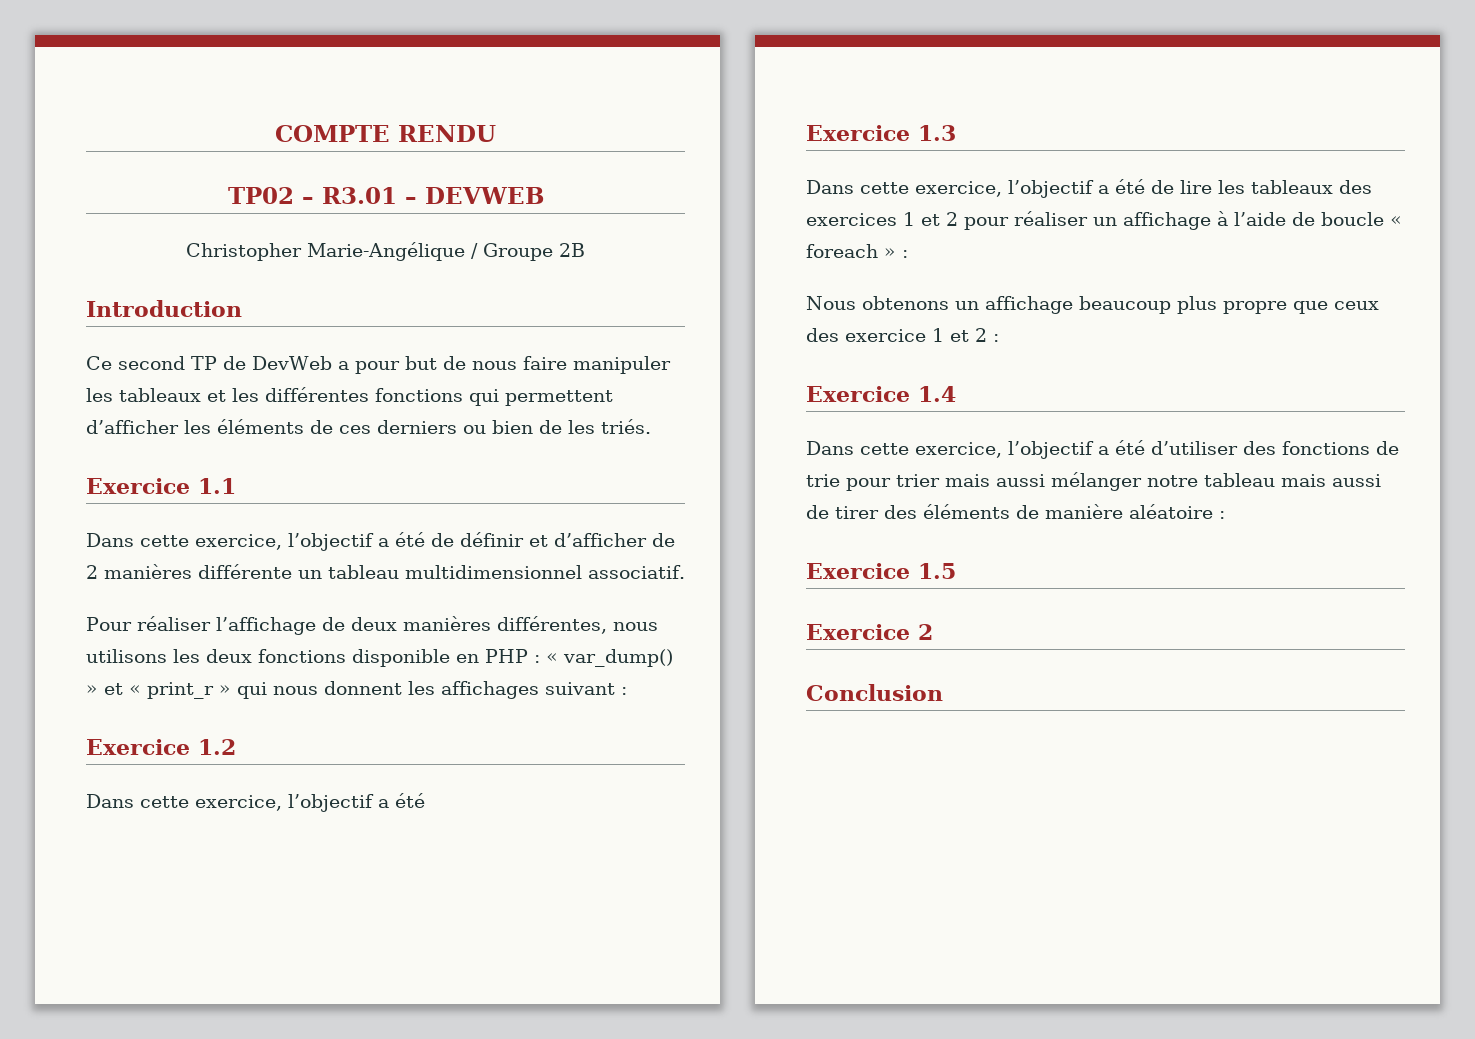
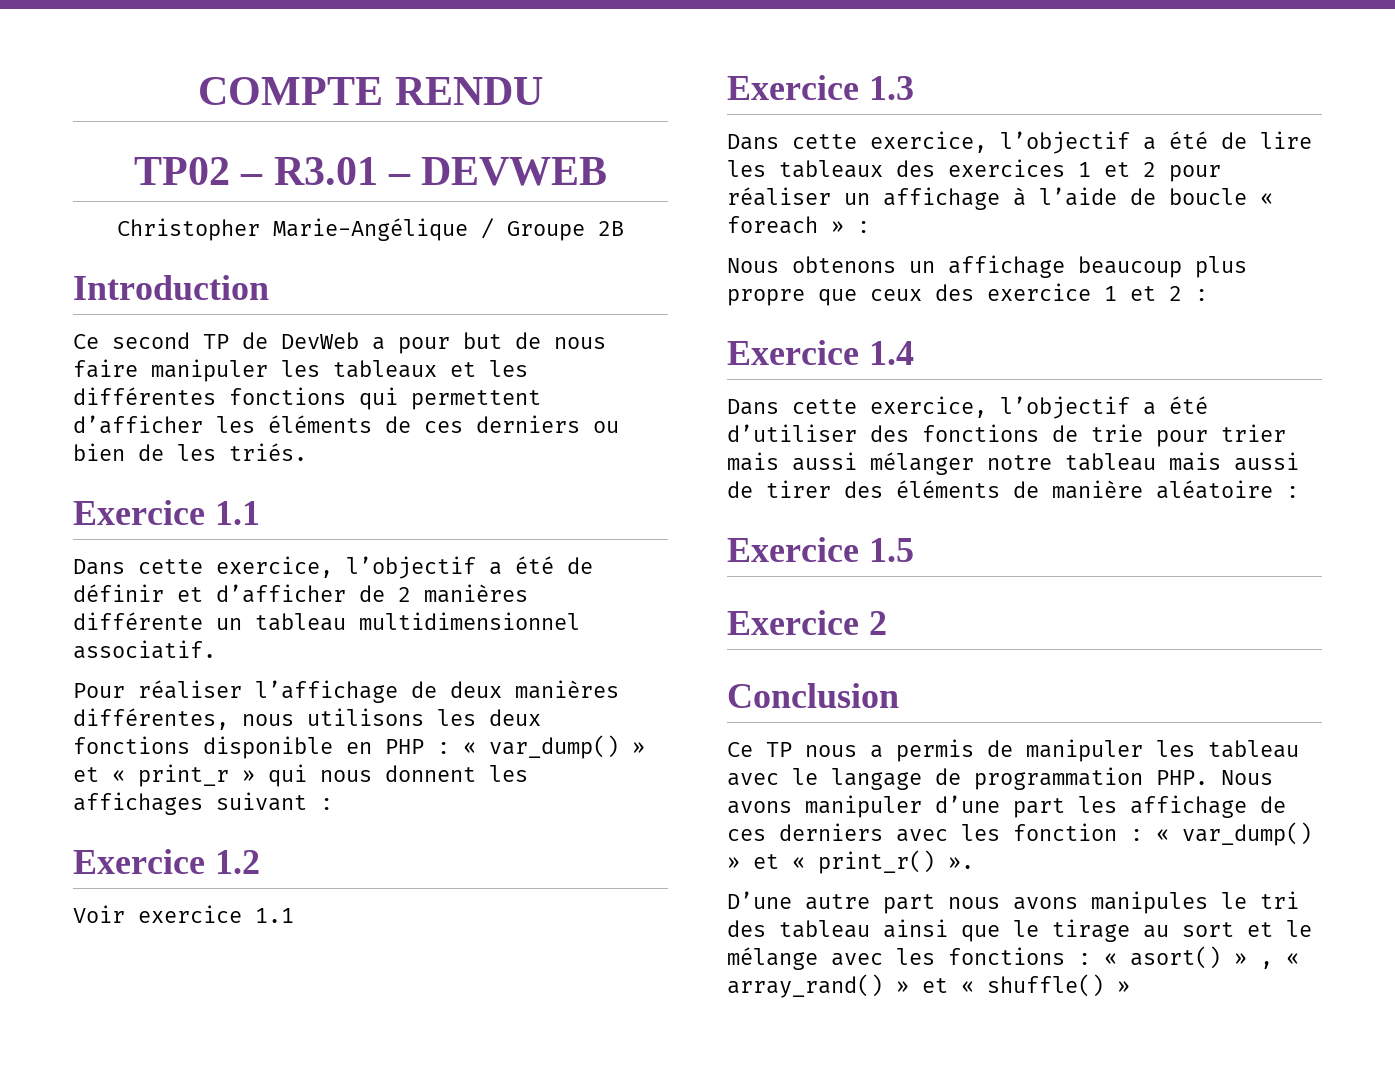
[86,793,425,812] Dans cette exercice, l’objectif a été -> [73,905,294,923] Voir exercice 1.1
(943, 692) none -> [727,739,1299,762] [727,767,1273,790] [727,795,1286,818] [727,822,1312,846] [727,850,974,874] [727,891,1299,914] [727,919,1312,942] [727,946,1299,970] [727,974,1130,998] // Ce TP nous a permis de manipuler les tableau avec le langage de programmation PHP. Nous avons manipuler d’une part les affichage de ces derniers avec les fonction : « var_dump() » et « print_r() ». // D’une autre part nous avons manipules le tri des tableau ainsi que le tirage au sort et le mélange avec les fonctions : « asort() » , « array_rand() » et « shuffle() »

